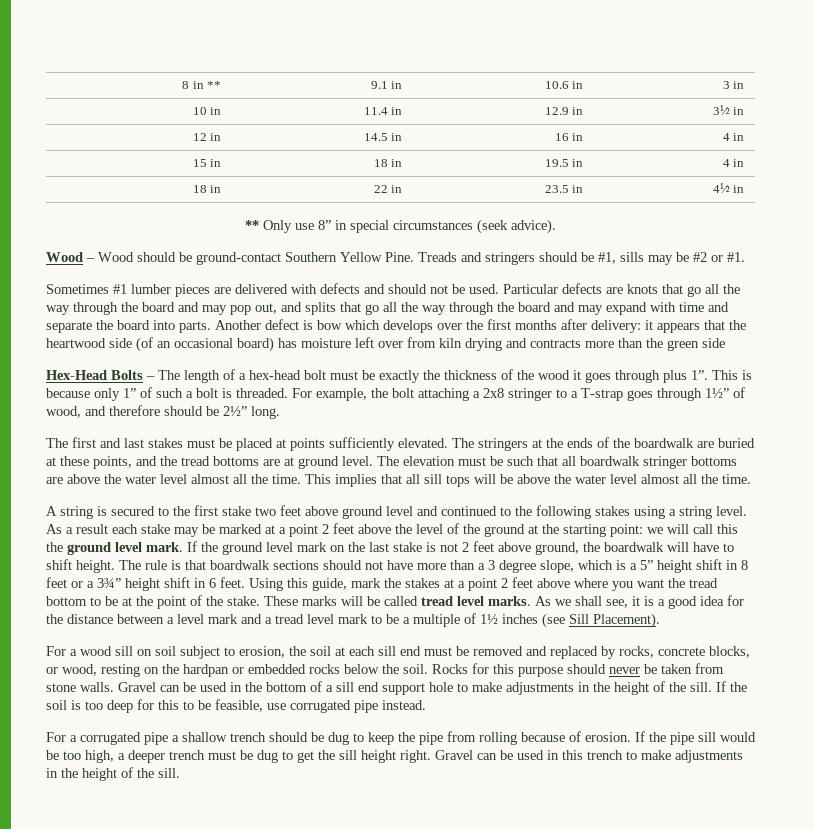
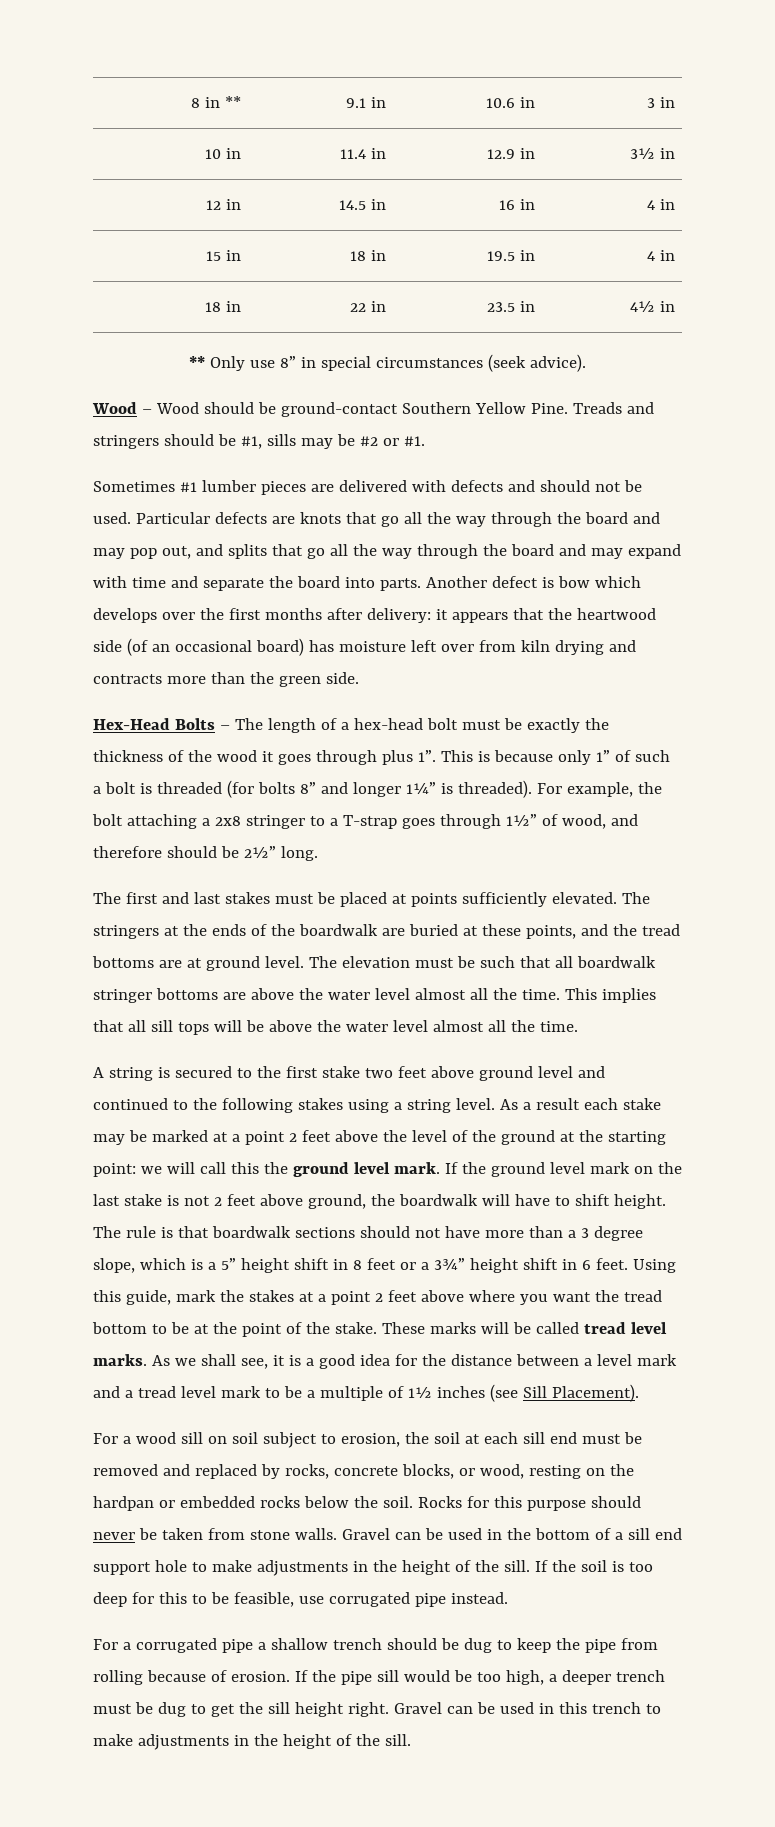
[702,338,725,348] side -> [325,672,359,684] side.
[236,388,288,398] threaded. -> [156,780,532,798] threaded (for bolts 8” and longer 1¼” is threaded).

